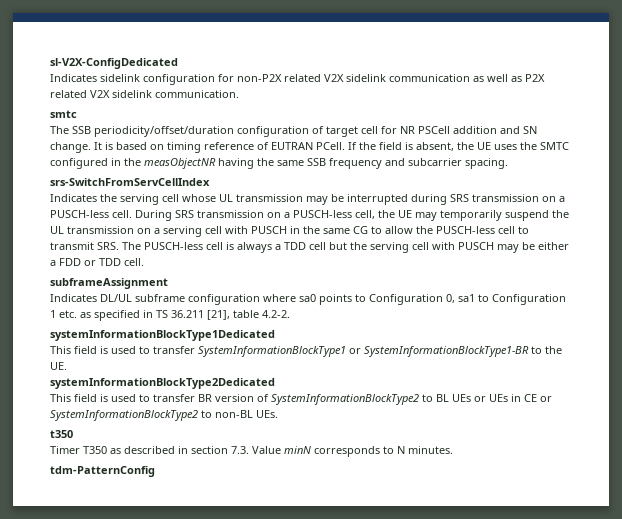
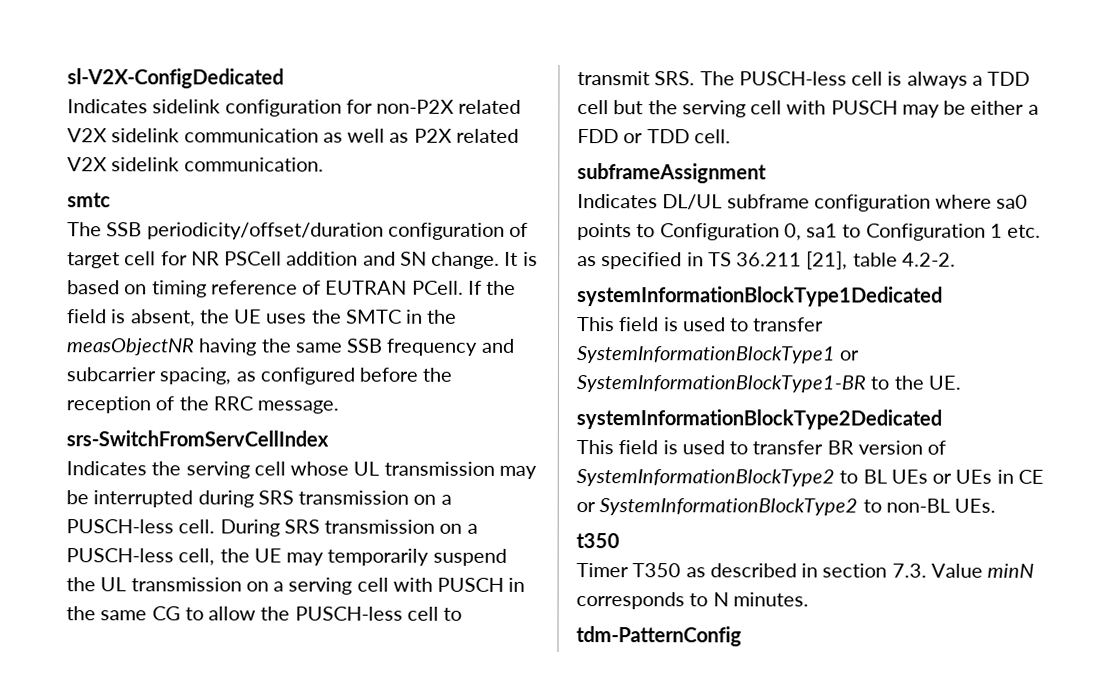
[50,158,108,169] configured -> (402, 316) none
[465,158,508,169] spacing. -> [159,367,453,385] [66,396,340,414] spacing, as configured before the reception of the RRC message.

